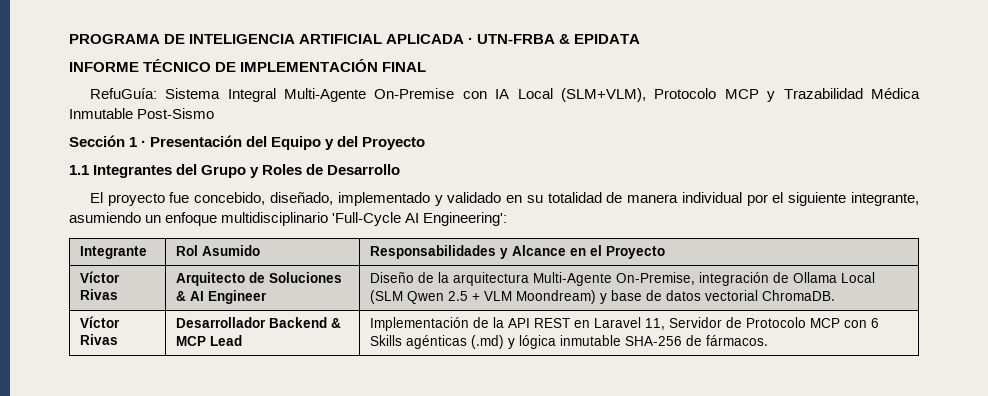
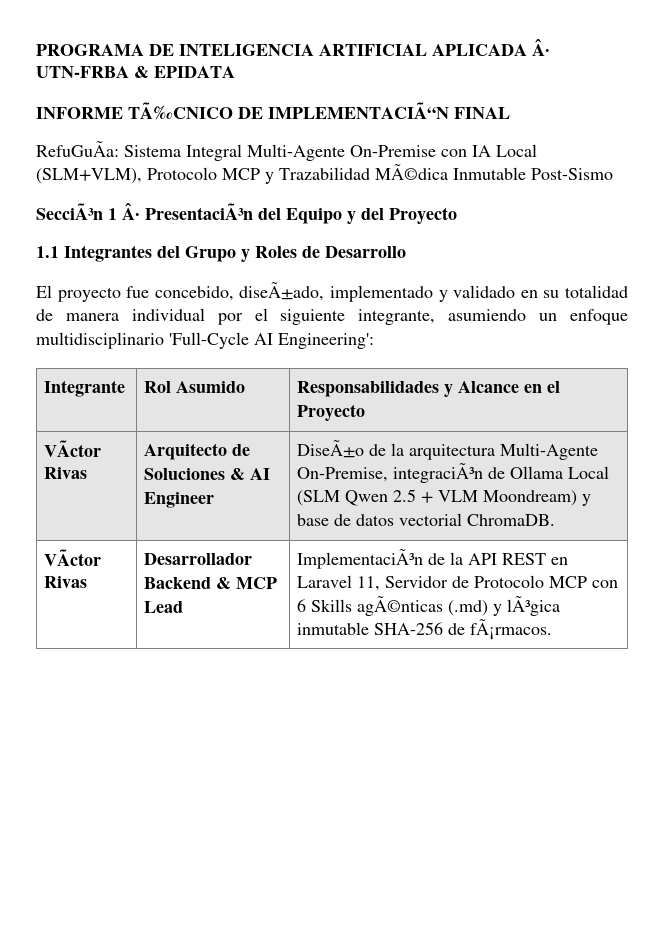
[468,37,474,44] · -> [532,39,550,56] Â·
[143,59,379,72] TÉCNICO DE IMPLEMENTACIÓN -> [128,102,449,120] TÃ‰CNICO DE IMPLEMENTACIÃ“N
[89,88,157,99] RefuGuía: -> [36,141,119,157] RefuGuÃa:
[871,88,920,99] Médica -> [375,164,448,180] MÃ©dica
[69,135,243,147] Sección 1 · Presentación -> [36,203,253,220] SecciÃ³n 1 Â· PresentaciÃ³n
[269,192,333,205] diseñado, -> [239,282,325,301] diseÃ±ado,
[80,271,121,283] Víctor -> [43,440,101,457] VÃctor
[370,272,415,283] Diseño -> [296,440,364,458] DiseÃ±o
[699,272,770,286] integración -> [392,463,483,483] integraciÃ³n
[80,316,121,328] Víctor -> [43,549,101,566] VÃctor
[370,317,470,331] Implementación -> [296,549,423,569] ImplementaciÃ³n
[406,335,468,349] agénticas -> [356,596,443,616] agÃ©nticas
[519,335,557,349] lógica -> [506,596,560,616] lÃ³gica
[706,335,769,346] fármacos. -> [469,619,552,640] fÃ¡rmacos.

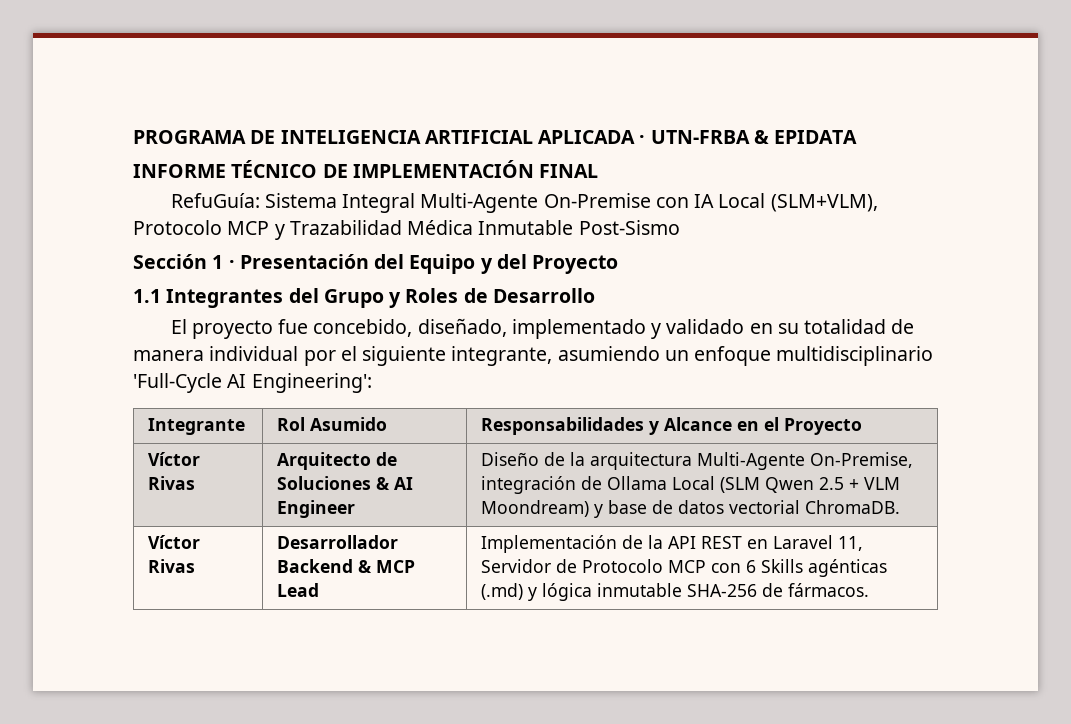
[532,39,550,56] Â· -> [639,135,646,144] ·
[128,102,449,120] TÃ‰CNICO DE IMPLEMENTACIÃ“N -> [231,160,534,178] TÉCNICO DE IMPLEMENTACIÓN
[36,141,119,157] RefuGuÃa: -> [170,193,260,208] RefuGuía:
[375,164,448,180] MÃ©dica -> [407,220,474,235] Médica
[36,203,253,220] SecciÃ³n 1 Â· PresentaciÃ³n -> [133,254,369,269] Sección 1 · Presentación
[239,282,325,301] diseÃ±ado, -> [417,318,507,337] diseñado,
[43,440,101,457] VÃctor -> [147,452,200,466] Víctor
[296,440,364,458] DiseÃ±o -> [480,452,539,466] Diseño
[392,463,483,483] integraciÃ³n -> [480,476,576,494] integración
[43,549,101,566] VÃctor -> [147,535,200,549] Víctor
[296,549,423,569] ImplementaciÃ³n -> [480,535,617,553] Implementación
[356,596,443,616] agÃ©nticas -> [807,559,887,577] agénticas
[506,596,560,616] lÃ³gica -> [541,583,592,601] lógica
[469,619,552,640] fÃ¡rmacos. -> [787,583,869,597] fármacos.

